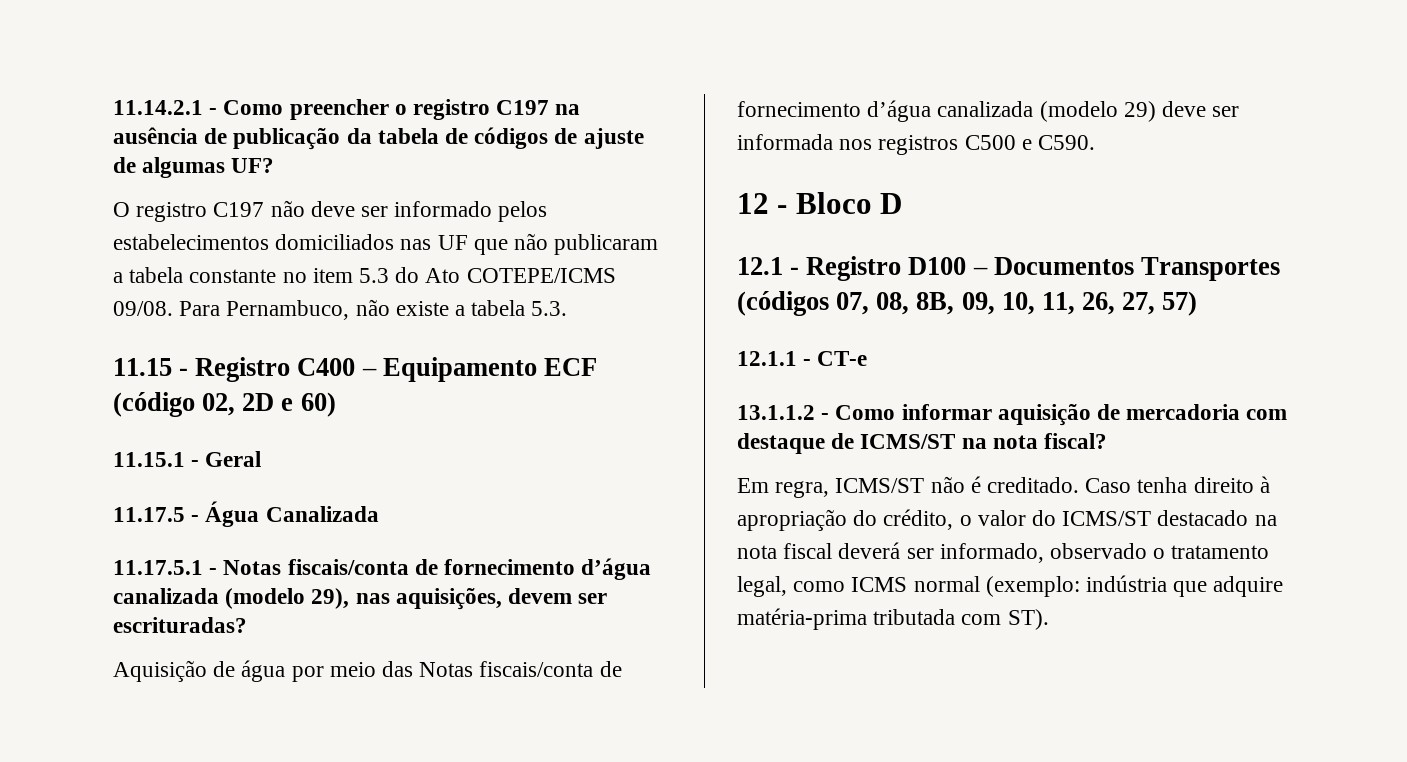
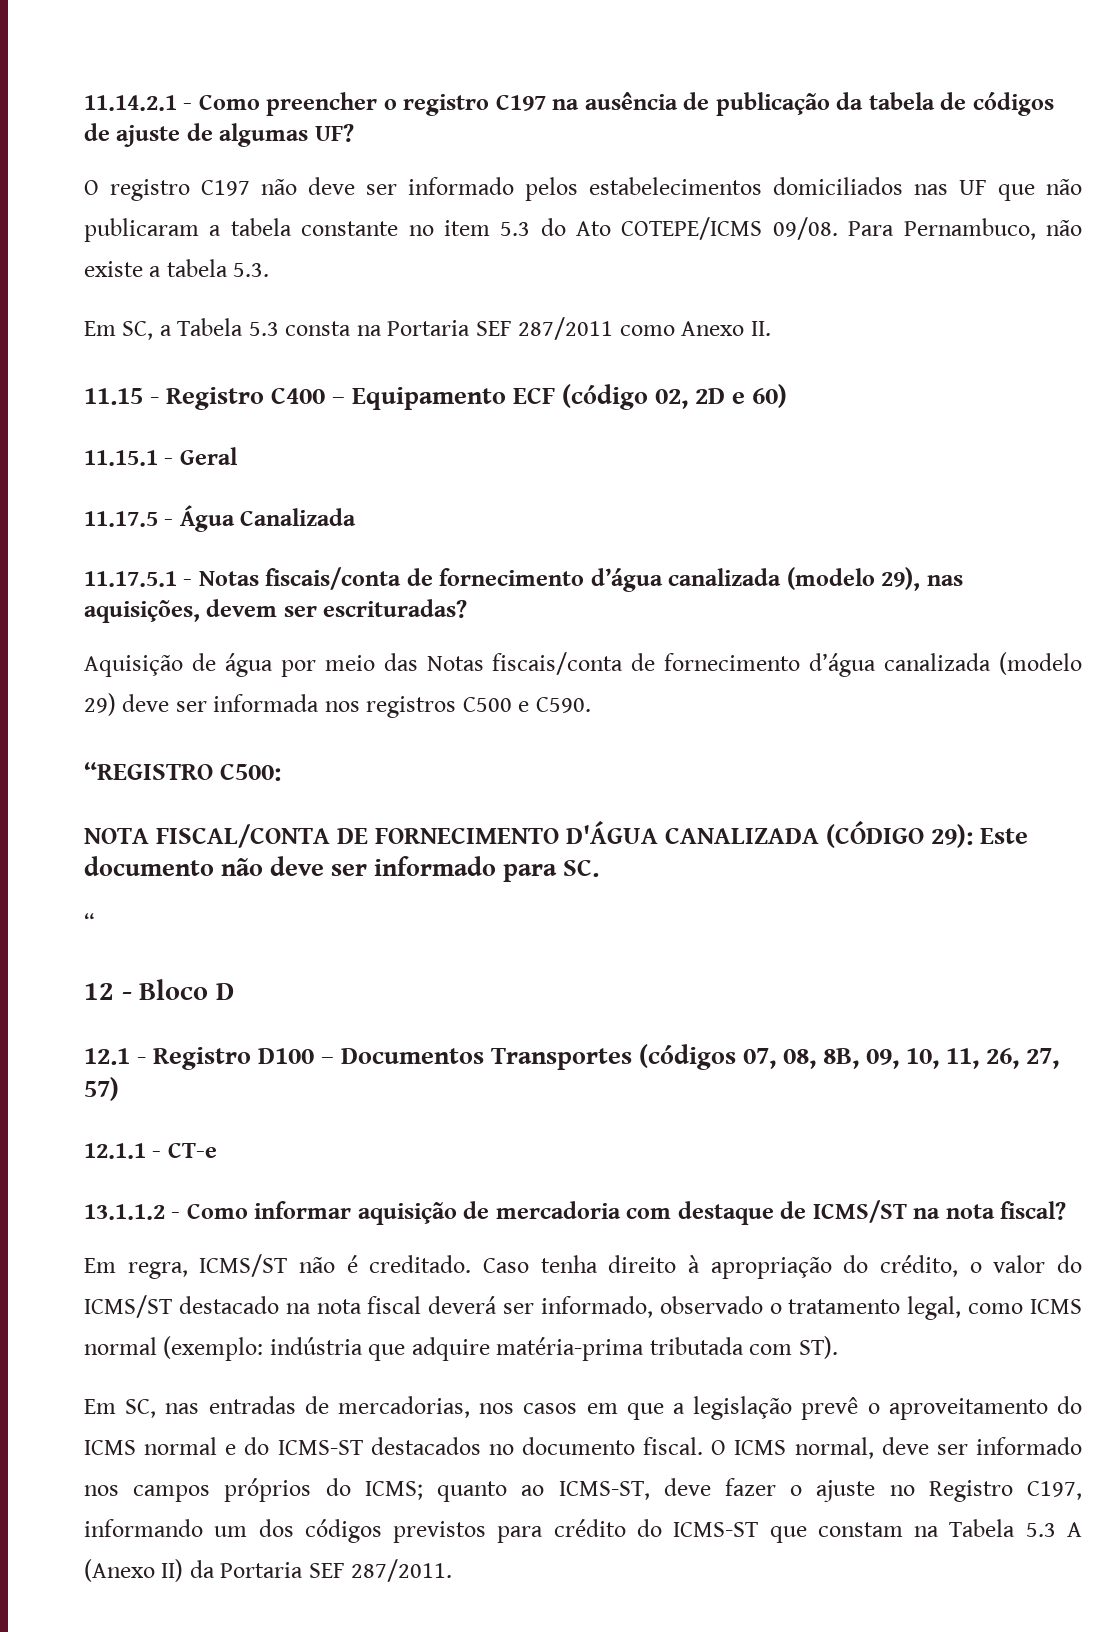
(568, 308) none -> [84,317,771,340] // Em SC, a Tabela 5.3 consta na Portaria SEF 287/2011 como Anexo II.
(1096, 142) none -> [84,762,282,781] [84,820,1029,848] [84,856,600,882] [84,913,95,930] // “REGISTRO C500: // NOTA FISCAL/CONTA DE FORNECIMENTO D'ÁGUA CANALIZADA (CÓDIGO 29): Este documento não deve ser informado para SC. // “
(1049, 619) none -> [84,1396,1083,1420] [84,1437,1082,1459] [84,1478,1082,1502] [84,1519,1083,1543] [84,1559,453,1582] // Em SC, nas entradas de mercadorias, nos casos em que a legislação prevê o aproveitamento do ICMS normal e do ICMS-ST destacados no documento fiscal. O ICMS normal, deve ser informado nos campos próprios do ICMS; quanto ao ICMS-ST, deve fazer o ajuste no Registro C197, informando um dos códigos previstos para crédito do ICMS-ST que constam na Tabela 5.3 A (Anexo II) da Portaria SEF 287/2011.

